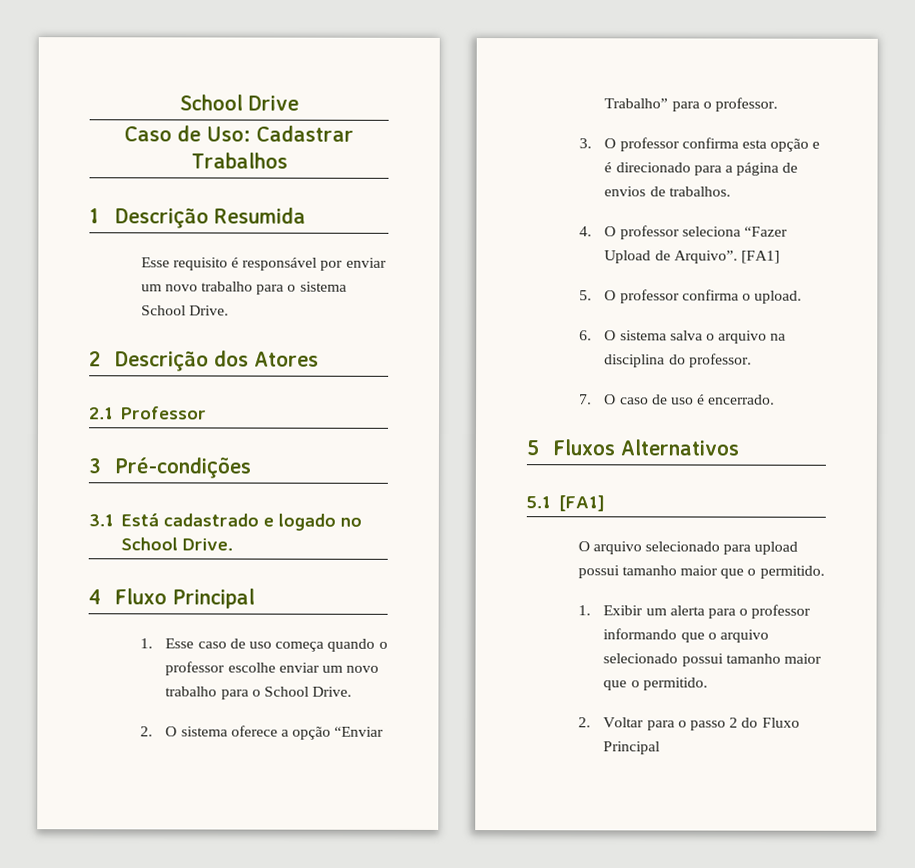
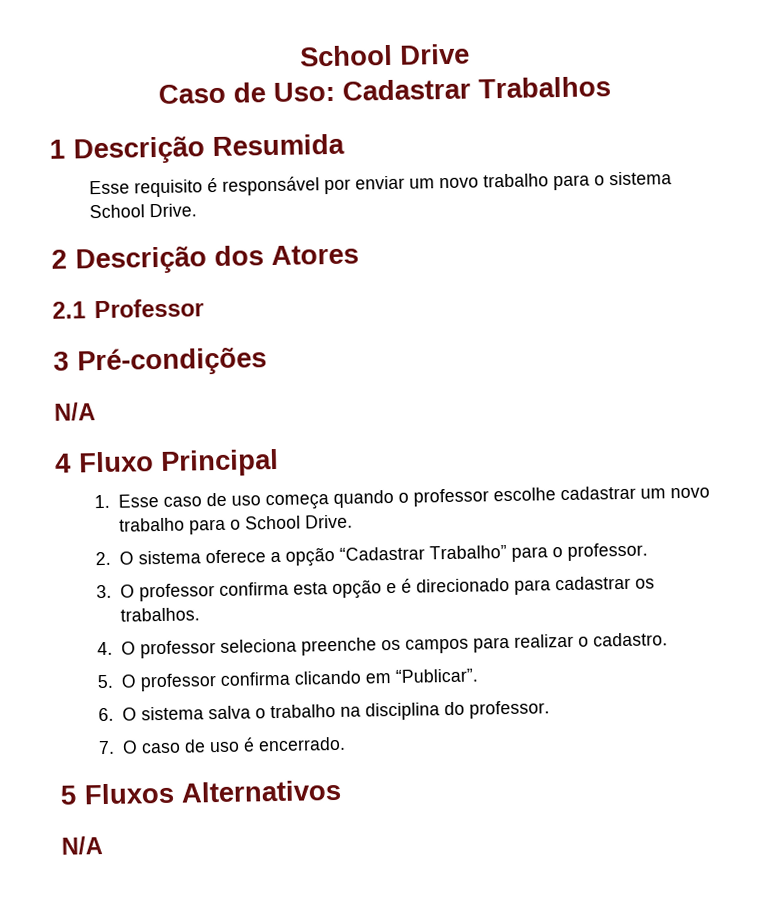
[88,512,362,531] [120,537,233,551] 3.1 Está cadastrado e logado no School Drive. -> [54,402,96,421] N/A
[278,662,320,673] enviar -> [559,485,636,501] cadastrar
[334,726,385,737] “Enviar -> [338,546,425,561] “Cadastrar
[724,162,799,176] [604,186,666,197] a página de envios de -> [554,575,655,591] cadastrar os
[743,226,788,237] [604,250,780,264] “Fazer Upload de Arquivo”. [FA1] -> [300,632,668,656] preenche os campos para realizar o cadastro.
[741,290,803,304] o upload. -> [293,668,478,685] clicando em “Publicar”.
[718,330,768,344] arquivo -> [269,703,336,719] trabalho
[526,495,605,512] [577,541,799,555] [577,565,825,579] [577,604,812,619] [603,628,769,643] [603,653,822,667] [603,677,708,691] [577,717,800,731] [603,741,661,755] 5.1 [FA1] // O arquivo selecionado para upload possui tamanho maior que o permitido. // 1. Exibir um alerta para o professor informando que o arquivo selecionado possui tamanho maior que o permitido. // 2. Voltar para o passo 2 do Fluxo Principal -> [61,836,103,855] N/A

